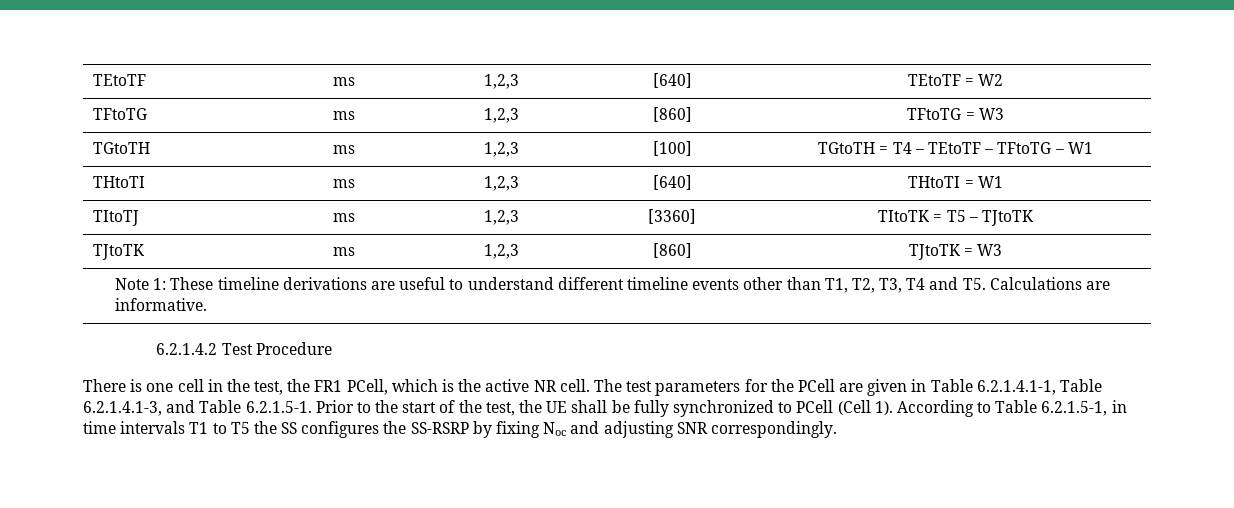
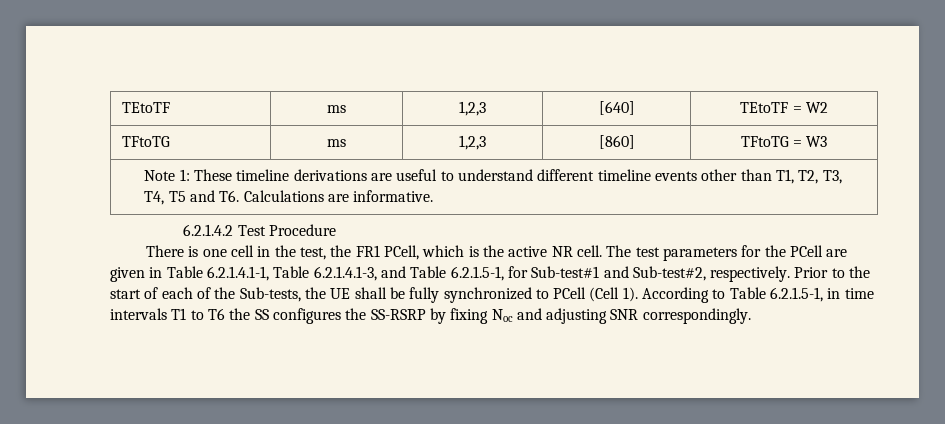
[93,142,151,154] [333,145,355,154] [484,142,519,157] [652,141,692,156] [818,142,1093,154] [93,176,146,188] [333,179,355,188] [484,176,519,191] [652,175,692,190] [908,176,1003,188] [93,210,140,226] [333,213,355,222] [484,210,519,225] [648,209,696,224] [878,210,1034,226] [93,244,146,260] [333,247,355,256] [484,244,519,259] [652,243,692,258] [908,244,1003,260] // TGtoTH | ms | 1,2,3 | [100] | TGtoTH = T4 – TEtoTF – TFtoTG – W1 // THtoTI | ms | 1,2,3 | [640] | THtoTI = W1 // TItoTJ | ms | 1,2,3 | [3360] | TItoTK = T5 – TJtoTK // TJtoTK | ms | 1,2,3 | [860] | TJtoTK = W3 -> (828, 141) none
[906,277,986,290] T4 and T5. -> [144,190,240,205] T4, T5 and T6.
[245,401,312,413] 6.2.1.5-1. -> [450,266,791,282] 6.2.1.5-1, for Sub-test#1 and Sub-test#2, respectively.
[458,400,515,416] the test, -> [161,287,301,302] each of the Sub-tests,
[230,422,250,434] T5 -> [207,308,225,320] T6

